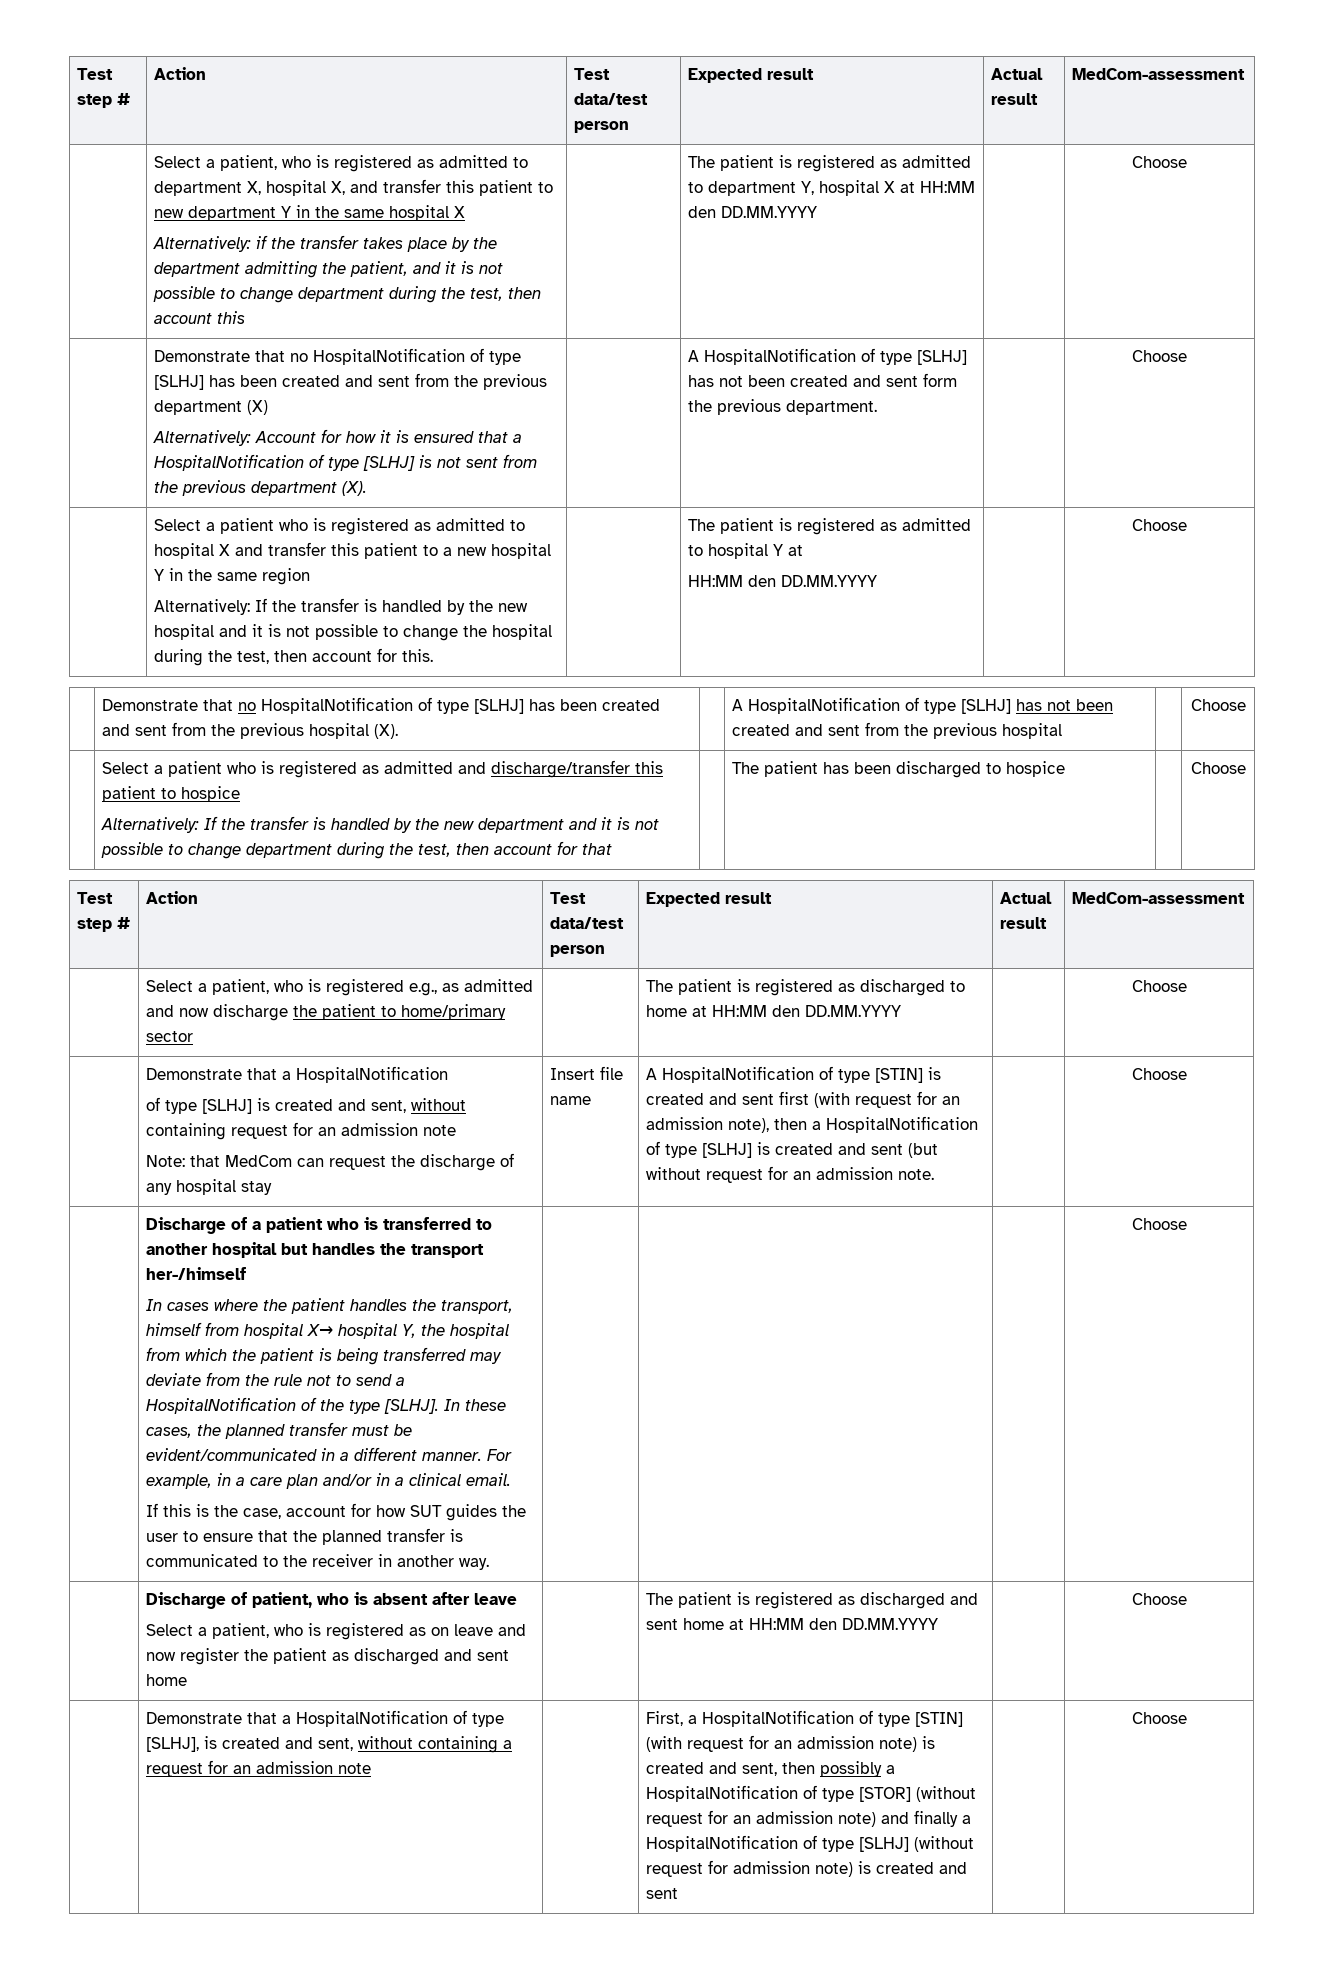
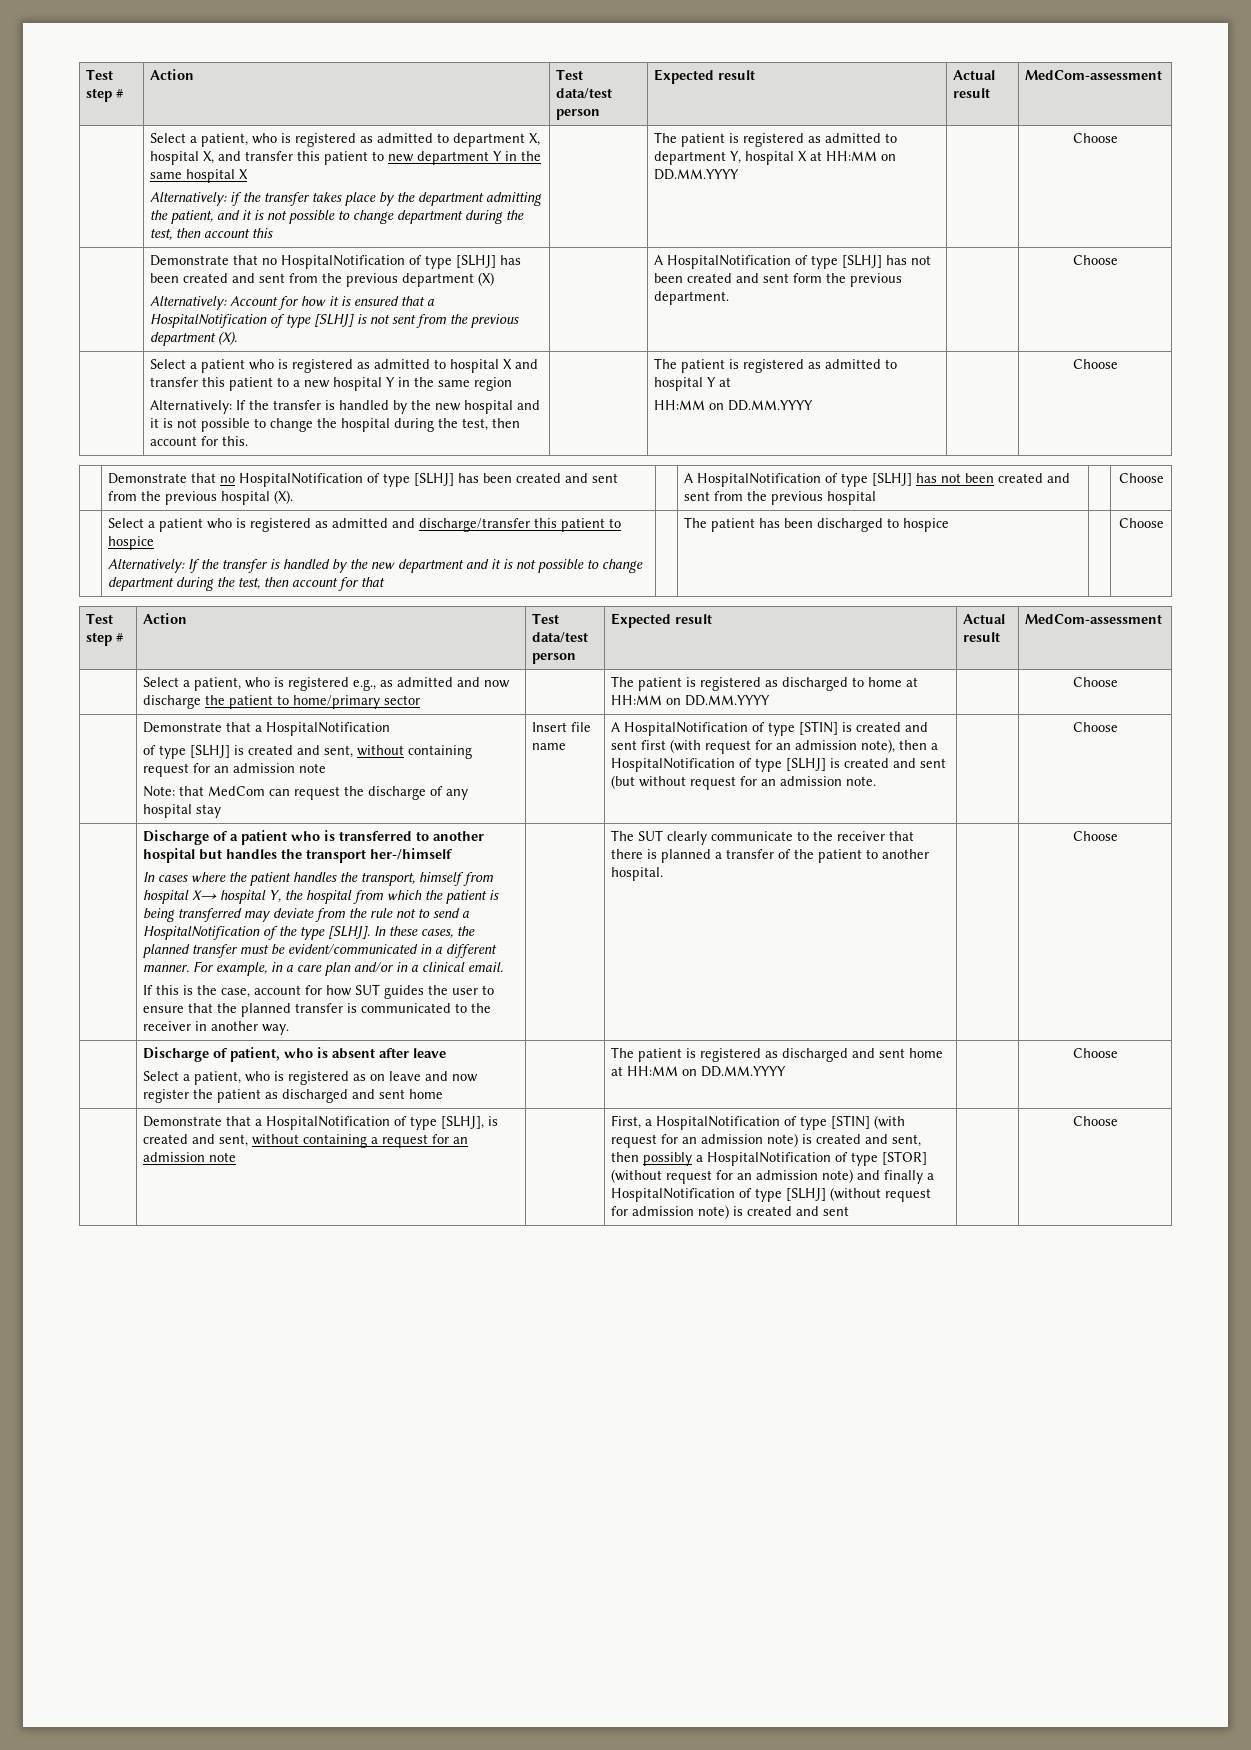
[688,206,717,218] den -> [881,154,897,161] on
[748,575,777,587] den -> [709,403,725,410] on
[772,1005,801,1017] den -> [666,698,682,705] on
(490, 1564) none -> [611,830,915,845] [611,849,930,863] [611,867,664,881] The SUT clearly communicate to the receiver that there is planned a transfer of the patient to another hospital.
[809,1618,838,1630] den -> [682,1069,698,1076] on

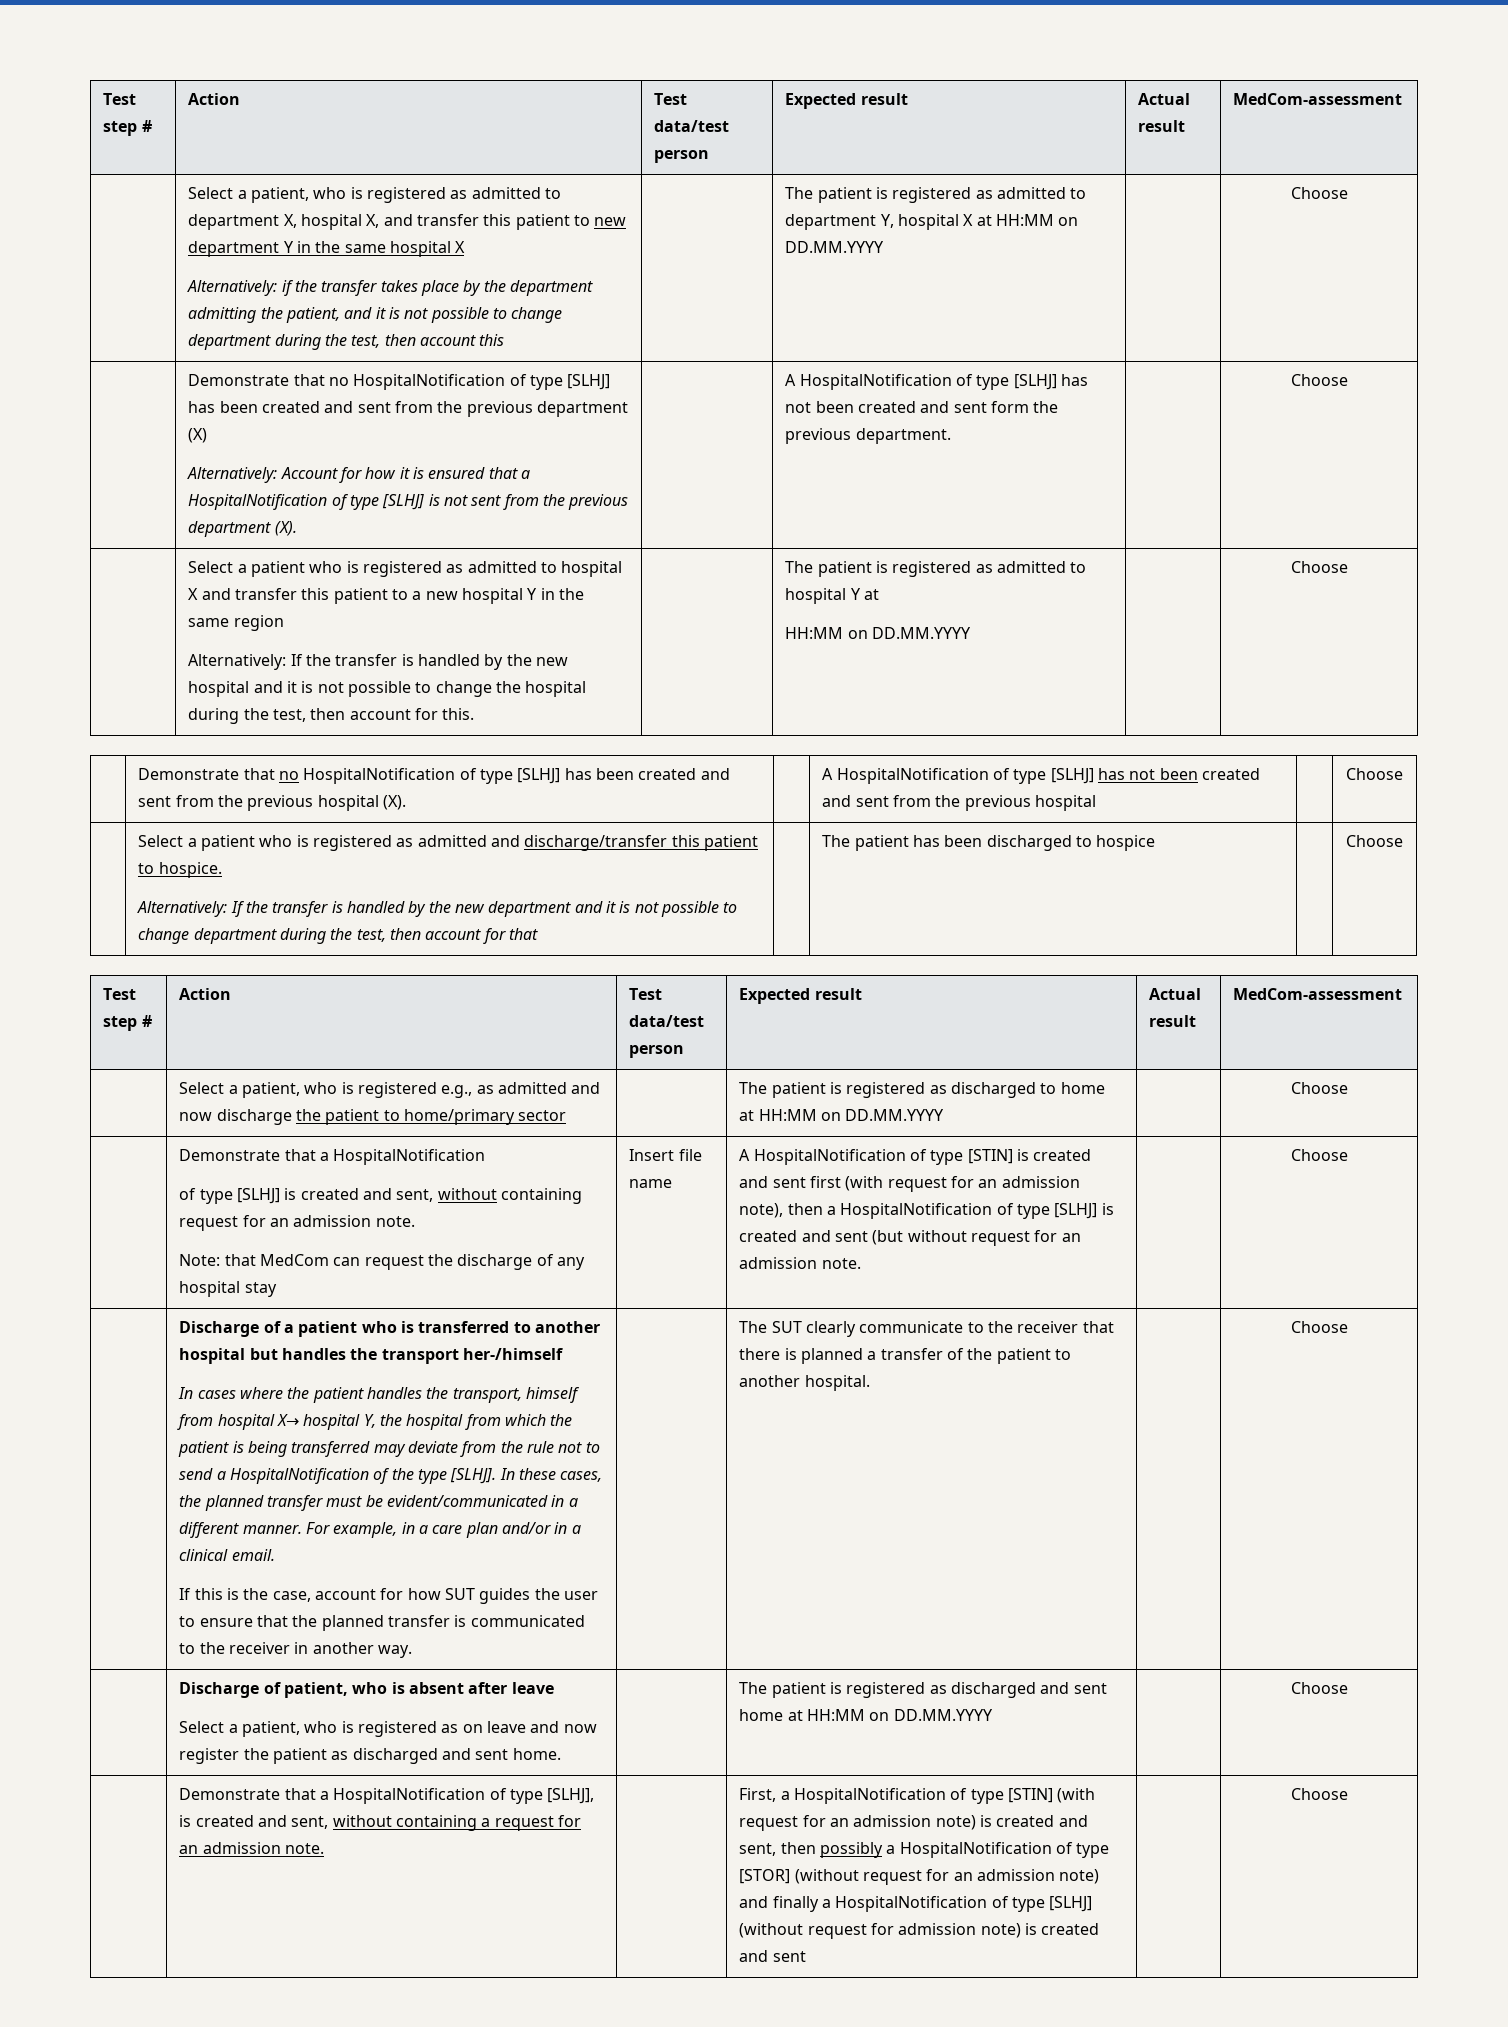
[108,536,155,550] hospice -> [158,862,222,878] hospice.
[299,763,327,773] note -> [375,1216,415,1227] note.
[409,1089,444,1099] home -> [512,1748,561,1760] home.
[209,1152,237,1162] note -> [285,1843,325,1854] note.

